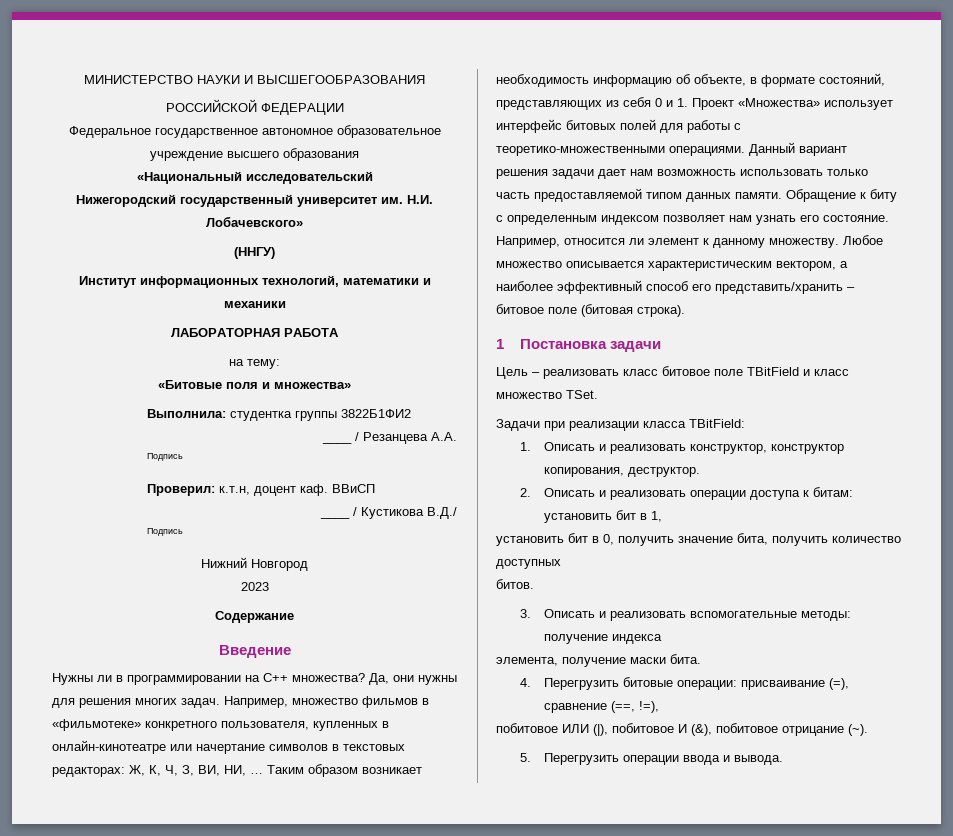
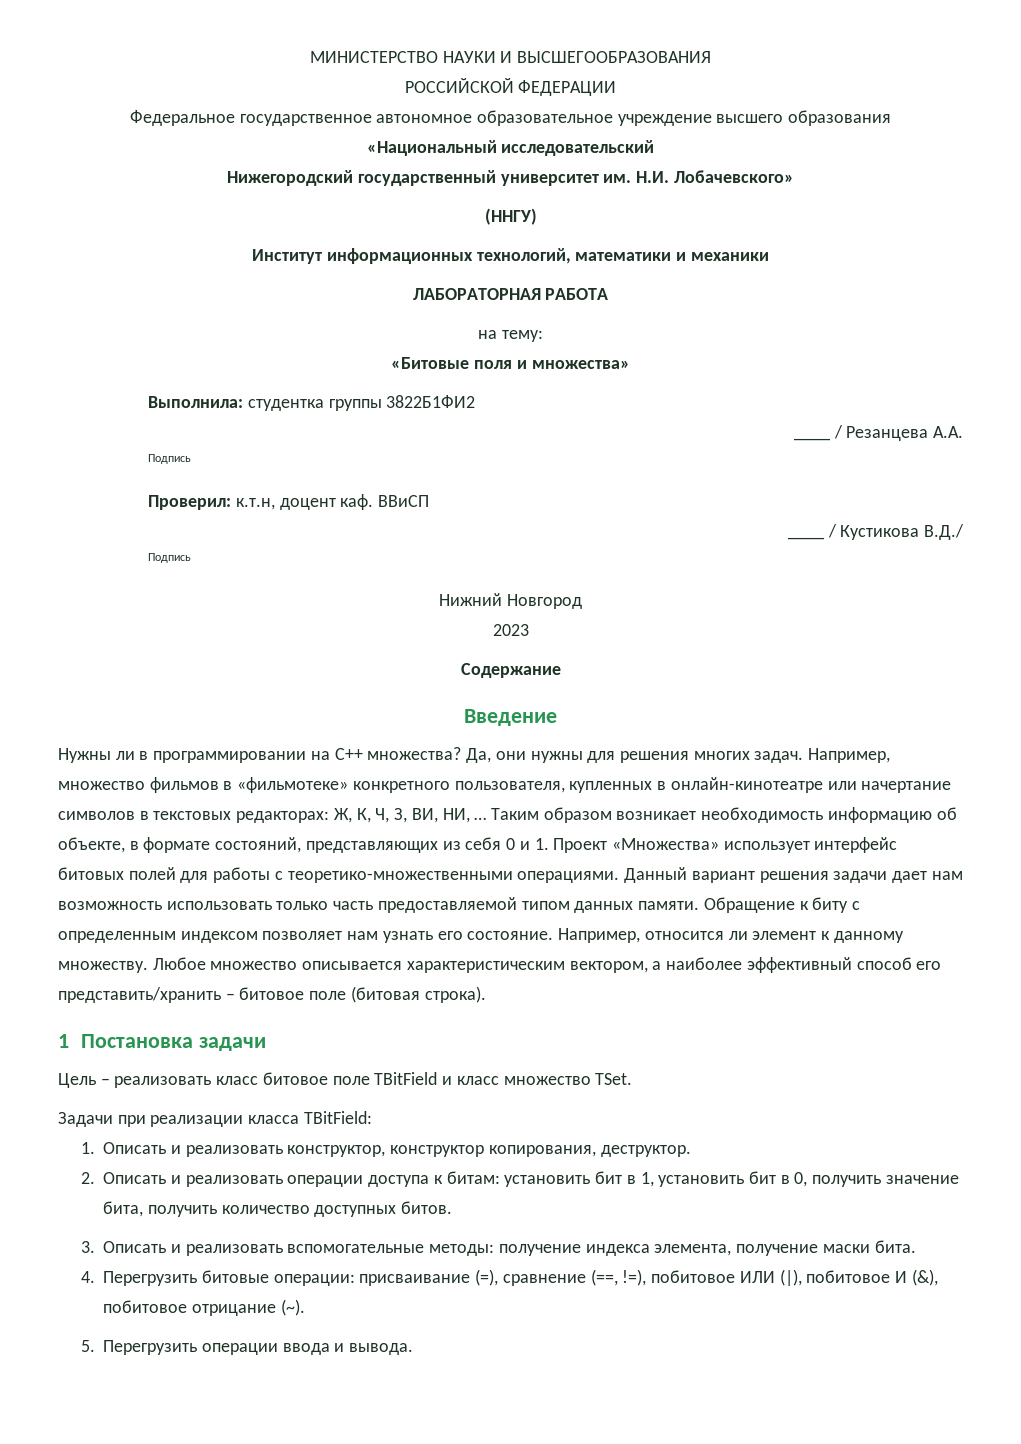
(662, 516) // -> (654, 1179) none
(561, 564) // -> (397, 1211) none
(662, 639) // -> (650, 1250) none
(659, 707) // -> (647, 1277) none

